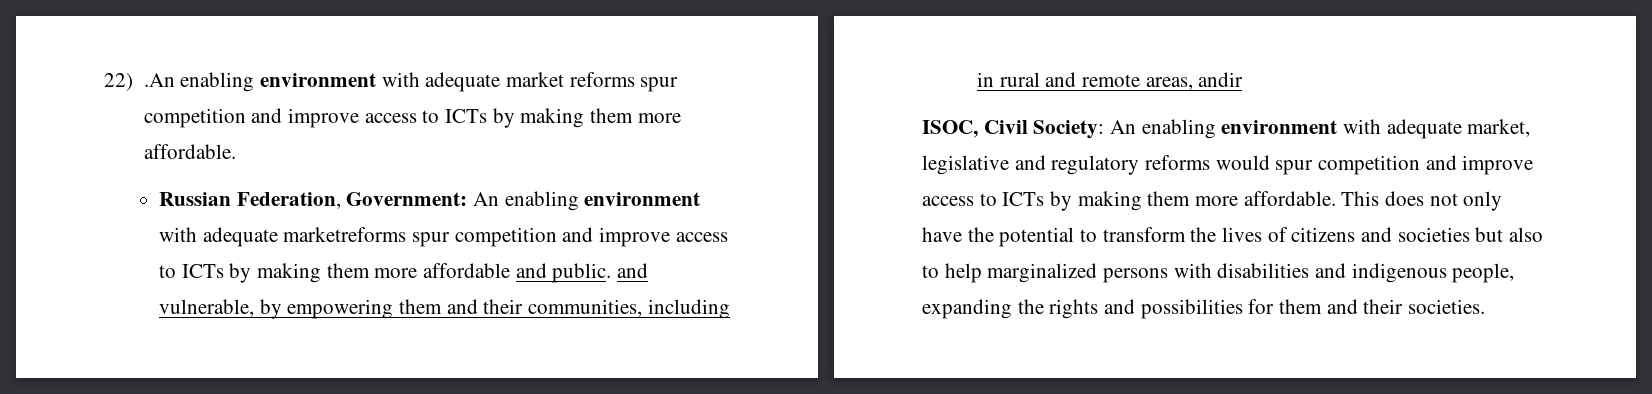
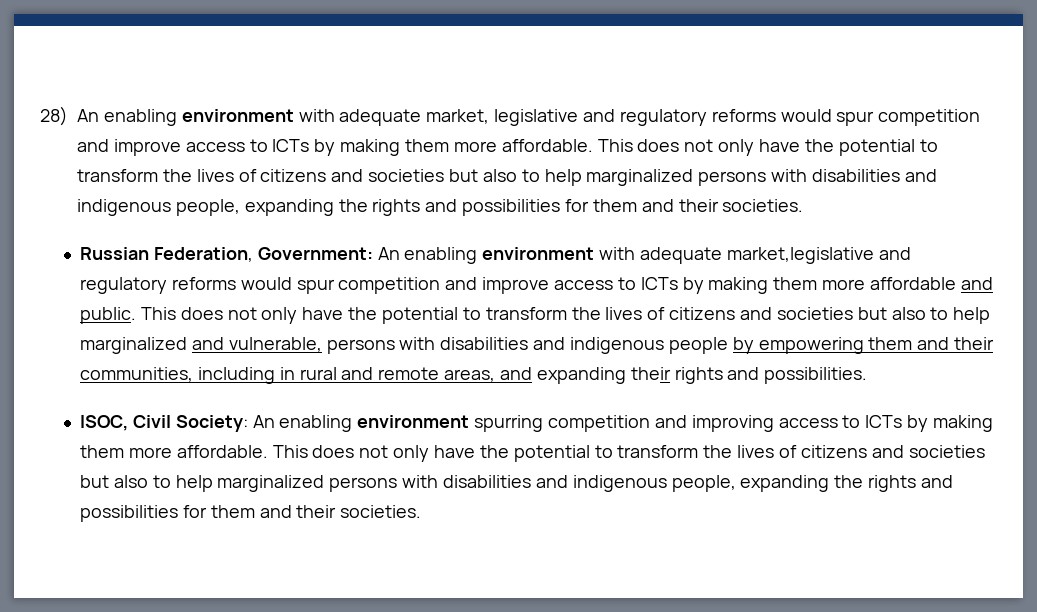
[104,72,679,92] [143,108,681,128] [143,144,236,159] [158,191,701,211] [158,227,728,247] [158,263,648,283] [158,299,730,319] [976,72,1244,90] [922,120,1105,139] 22) .An enabling environment with adequate market reforms spur competition and improve access to ICTs by making them more affordable. // Russian Federation, Government: An enabling environment with adequate marketreforms spur competition and improve access to ICTs by making them more affordable and public. and vulnerable, by empowering them and their communities, including in rural and remote areas, andir // ISOC, Civil Society: -> [40,106,68,126] 28)
(1486, 306) none -> [79,247,911,264] [79,277,993,294] [79,307,991,324] [79,337,995,354] [79,367,868,384] [79,415,993,432] [79,445,985,462] [79,475,953,492] [79,505,422,522] // Russian Federation, Government: An enabling environment with adequate market,legislative and regulatory reforms would spur competition and improve access to ICTs by making them more affordable and public. This does not only have the potential to transform the lives of citizens and societies but also to help marginalized and vulnerable, persons with disabilities and indigenous people by empowering them and their communities, including in rural and remote areas, and expanding their rights and possibilities. // ISOC, Civil Society: An enabling environment spurring competition and improving access to ICTs by making them more affordable. This does not only have the potential to transform the lives of citizens and societies but also to help marginalized persons with disabilities and indigenous people, expanding the rights and possibilities for them and their societies.

